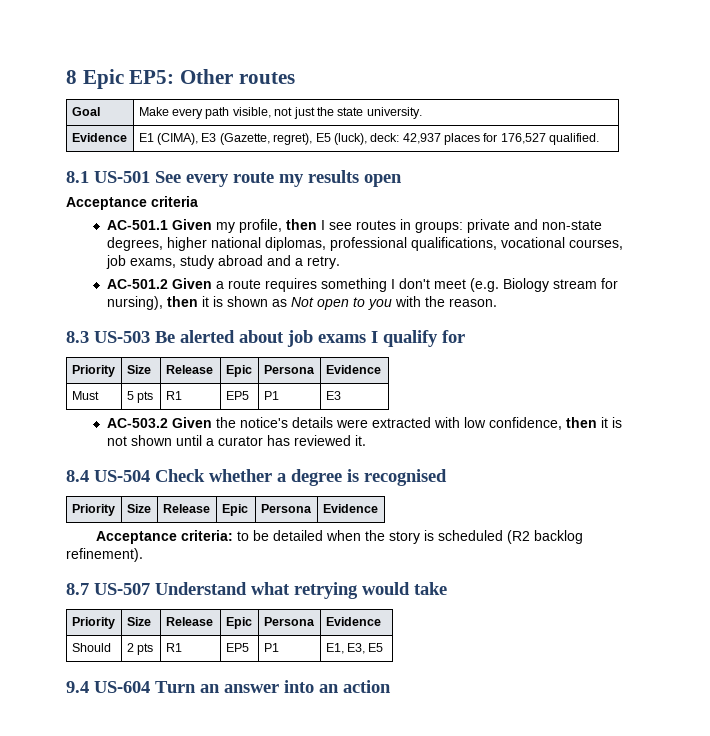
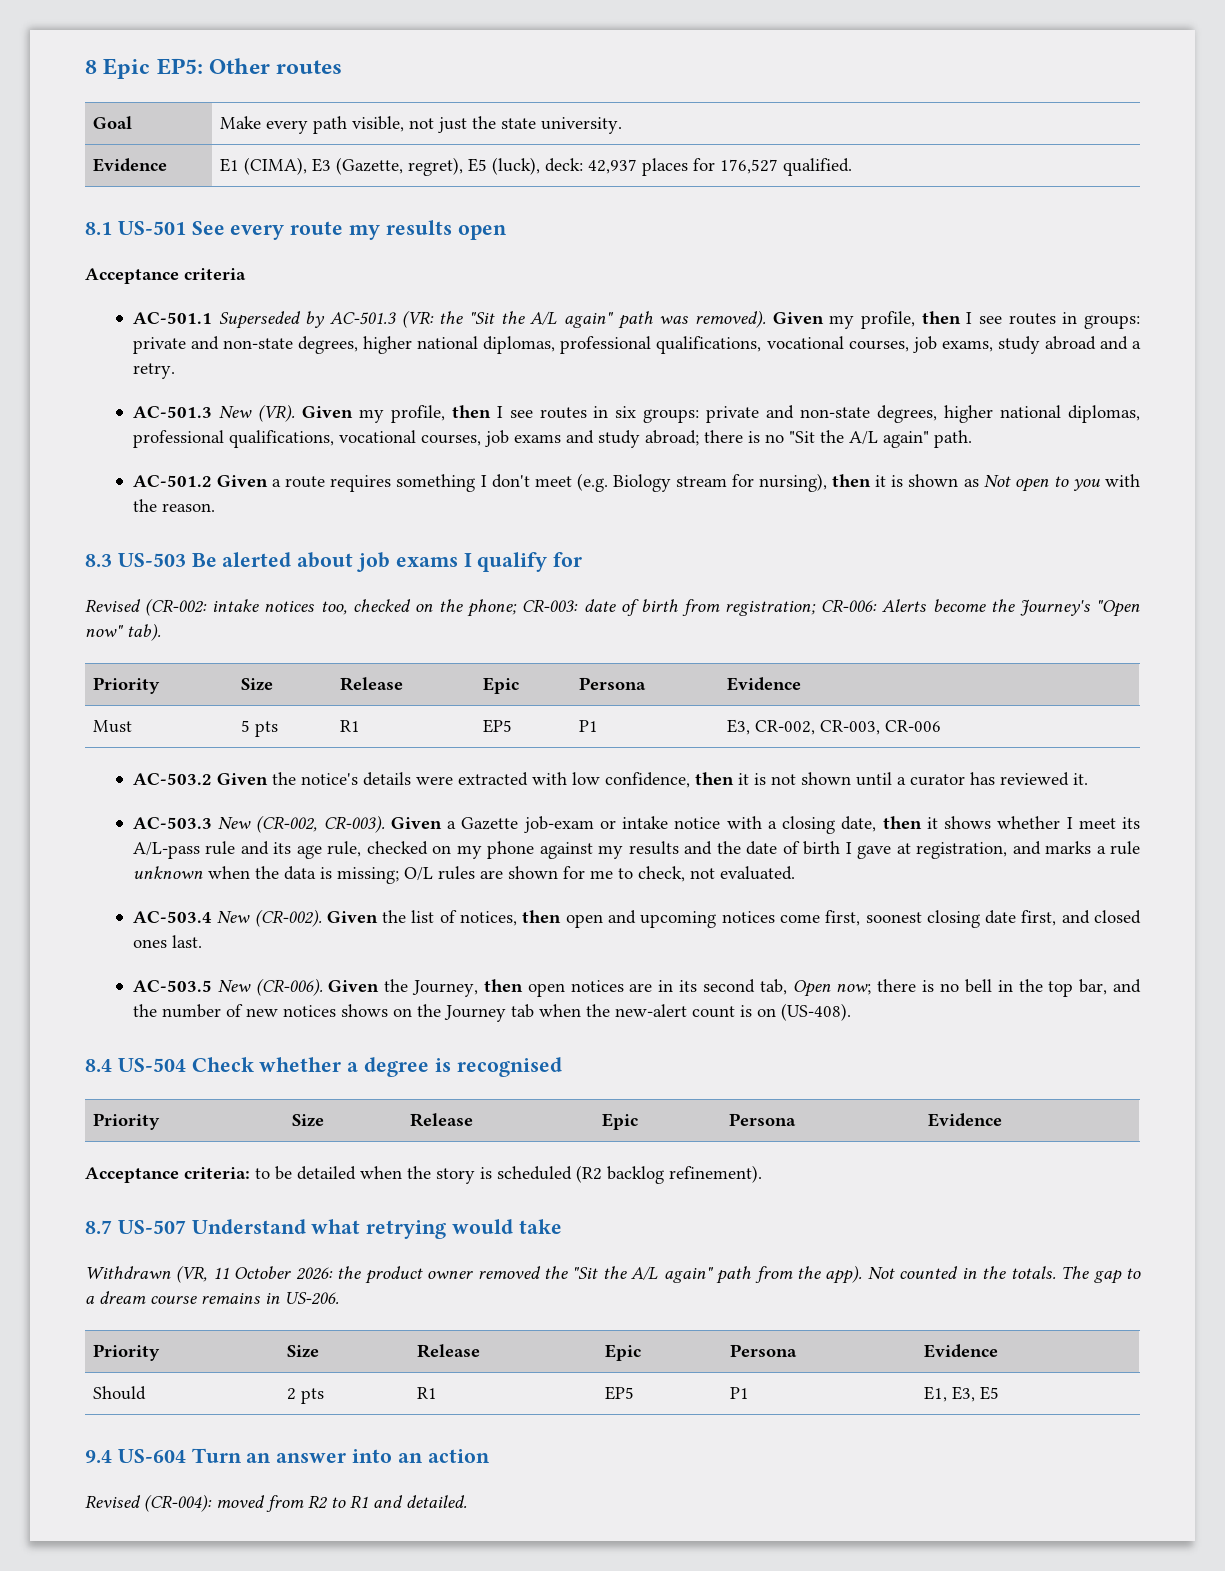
(168, 225) none -> [218,310,766,329] Superseded by AC-501.3 (VR: the "Sit the A/L again" path was removed).
(340, 262) none -> [132,404,1140,423] [132,430,972,448] // AC-501.3 New (VR). Given my profile, then I see routes in six groups: private and non-state degrees, higher national diplomas, professional qualifications, vocational courses, job exams and study abroad; there is no "Sit the A/L again" path.
(465, 336) none -> [85,598,1140,617] [85,623,161,641] // Revised (CR-002: intake notices too, checked on the phone; CR-003: date of birth from registration; CR-006: Alerts become the Journey's "Open now" tab).
[325,391,341,400] E3 -> [727,719,942,735] E3, CR-002, CR-003, CR-006
(366, 440) none -> [132,815,1140,834] [132,841,1140,859] [132,866,795,884] [132,909,1142,928] [132,935,202,948] [132,978,1141,997] [132,1003,851,1022] // AC-503.3 New (CR-002, CR-003). Given a Gazette job-exam or intake notice with a closing date, then it shows whether I meet its A/L-pass rule and its age rule, checked on my phone against my results and the date of birth I gave at registration, and marks a rule unknown when the data is missing; O/L rules are shown for me to check, not evaluated. // AC-503.4 New (CR-002). Given the list of notices, then open and upcoming notices come first, soonest closing date first, and closed ones last. // AC-503.5 New (CR-006). Given the Journey, then open notices are in its second tab, Open now; there is no bell in the top bar, and the number of new notices shows on the Journey tab when the new-alert count is on (US-408).
(447, 588) none -> [85,1265,1142,1284] [85,1291,339,1305] // Withdrawn (VR, 11 October 2026: the product owner removed the "Sit the A/L again" path from the app). Not counted in the totals. The gap to a dream course remains in US-206.
(391, 686) none -> [85,1494,467,1512] // Revised (CR-004): moved from R2 to R1 and detailed.

